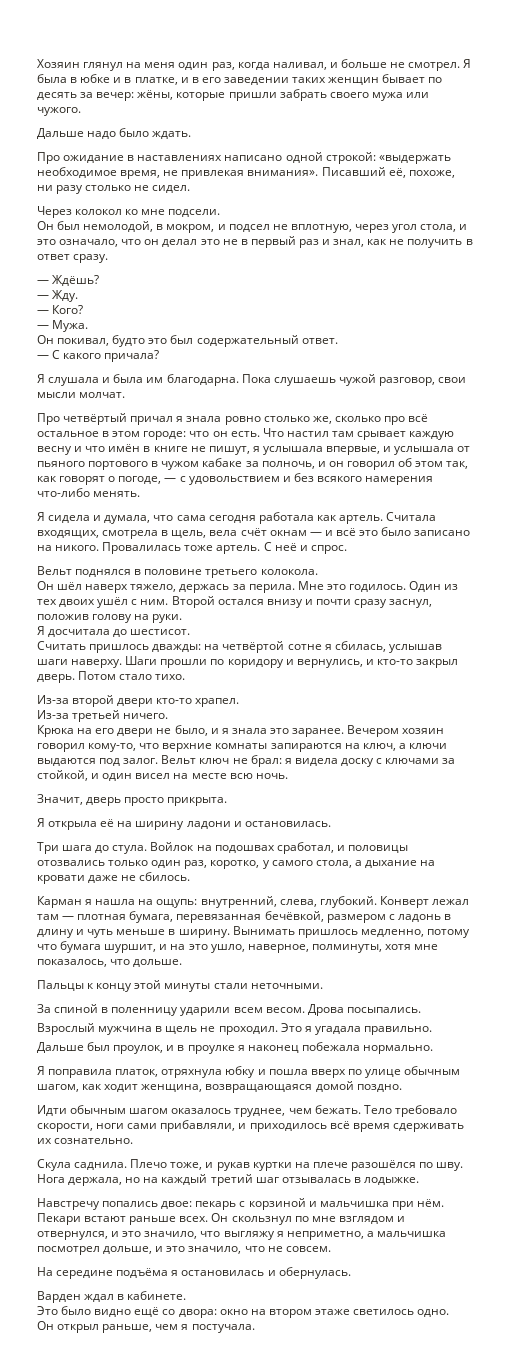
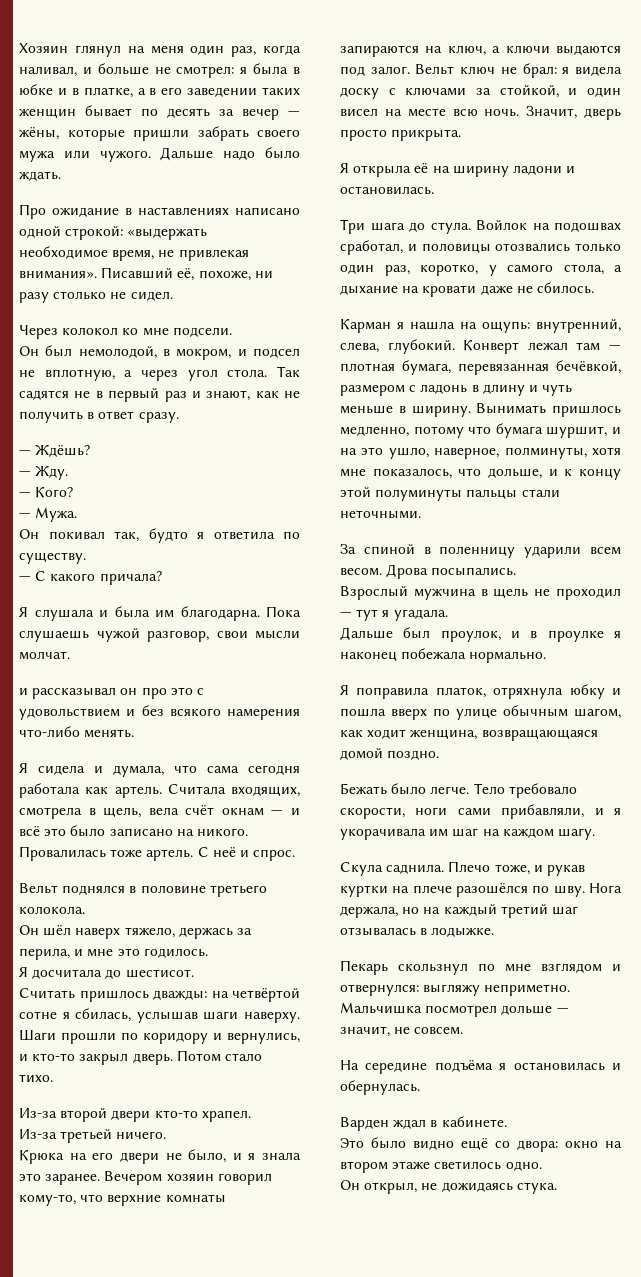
[408,59,472,71] смотрел. Я -> [176,66,248,78] смотрел: я
[180,77,189,83] и -> [137,88,146,95] а
[96,92,135,101] вечер: -> [242,109,300,120] вечер —
(81, 111) // -> (151, 156) none
(352, 228) none -> [124,370,133,377] а
[420,224,468,232] [37,239,220,247] стола, и это означало, что он делал это -> [227,366,300,377] [19,390,69,400] стола. Так садятся
[333,239,365,247] знал, -> [206,390,251,401] знают,
[57,335,338,347] покивал, будто это был содержательный ответ. -> [48,528,300,543] [19,552,86,564] покивал так, будто я ответила по существу.
[37,413,429,425] [37,428,455,440] [37,444,471,455] [37,458,469,470] [37,476,177,485] Про четвёртый причал я знала ровно столько же, сколько про всё остальное в этом городе: что он есть. Что настил там срывает каждую весну и что имён в книге не пишут, я услышала впервые, и услышала от пьяного портового в чужом кабаке за полночь, и он говорил об этом так, как говорят о погоде, — -> [19,687,193,699] и рассказывал он про это
[248,581,324,593] перила. Мне -> [19,948,114,960] перила, и мне
[409,581,459,592] [37,596,433,608] [37,614,183,623] Один из тех двоих ушёл с ним. Второй остался внизу и почти сразу заснул, положив голову на руки. -> (208, 953) none
(288, 776) // -> (520, 113) none
[133,959,183,967] [37,980,84,991] дольше. // Пальцы -> [488,468,558,479] дольше, и
[164,983,211,992] минуты -> [375,489,518,501] полуминуты пальцы
[218,1023,432,1035] проходил. Это я угадала правильно. -> [556,588,621,600] [340,609,448,621] проходил — тут я угадала.
[37,1105,361,1117] Идти обычным шагом оказалось труднее, чем бежать. -> [340,783,470,795] Бежать было легче.
[249,1121,464,1132] [37,1138,134,1144] приходилось всё время сдерживать их сознательно. -> [614,808,621,815] [340,828,595,840] я укорачивала им шаг на каждом шагу.
[37,1198,444,1210] [37,1213,229,1225] Навстречу попались двое: пекарь с корзиной и мальчишка при нём. Пекари встают раньше всех. Он -> [340,960,388,975] Пекарь
[37,1231,446,1240] [37,1246,265,1255] отвернулся, и это значило, что выгляжу я неприметно, а мальчишка посмотрел дольше, и это значило, что -> [340,984,571,996] [340,1002,569,1017] [340,1026,390,1037] отвернулся: выгляжу неприметно. Мальчишка посмотрел дольше — значит,
[57,1324,255,1333] открыл раньше, чем я постучала. -> [364,1182,557,1194] открыл, не дожидаясь стука.

